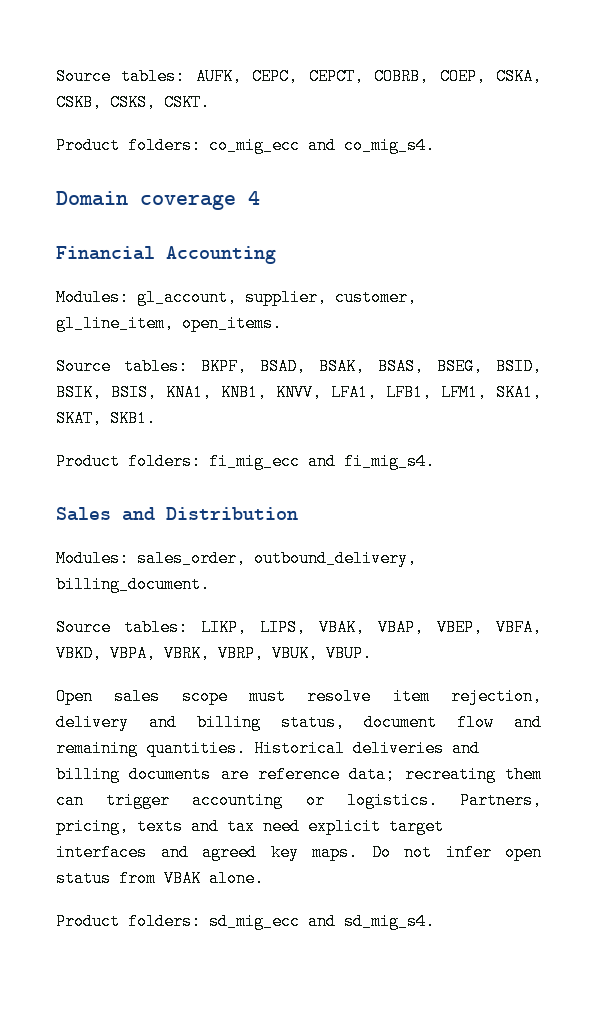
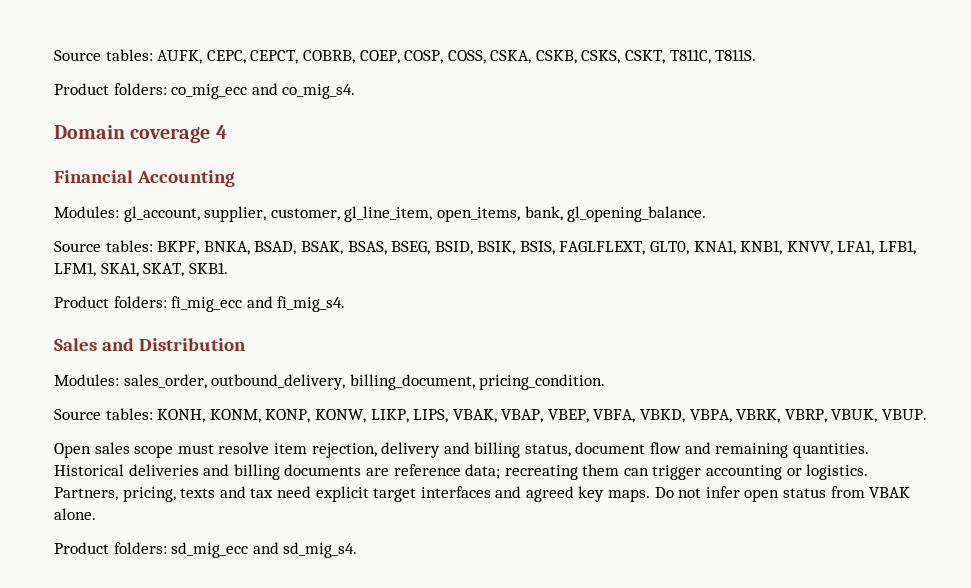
(486, 76) none -> [404,50,486,64] COSP, COSS,
[164,94,210,111] CSKT. -> [625,49,757,64] CSKT, T811C, T811S.
[182,315,282,332] open_items. -> [436,206,707,222] open_items, bank, gl_opening_balance.
(247, 366) none -> [203,241,250,255] BNKA,
(157, 392) none -> [559,241,690,255] FAGLFLEXT, GLT0,
[56,576,210,593] [56,619,188,636] billing_document. // Source tables: -> [349,374,606,390] [54,408,366,423] billing_document, pricing_condition. // Source tables: KONH, KONM, KONP, KONW,

